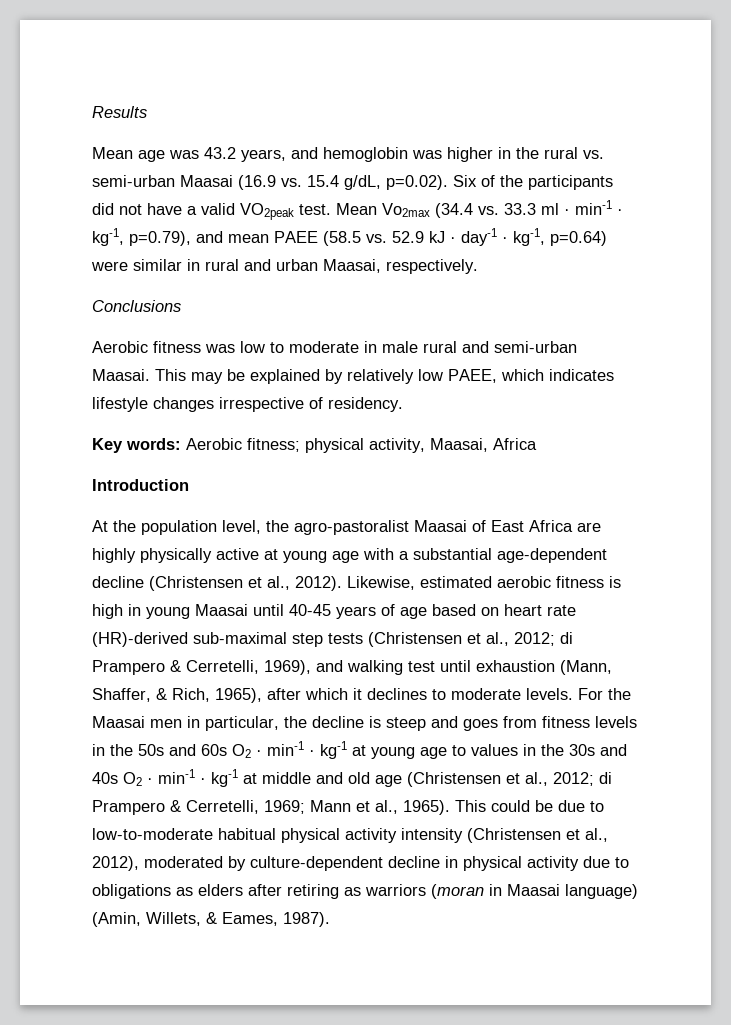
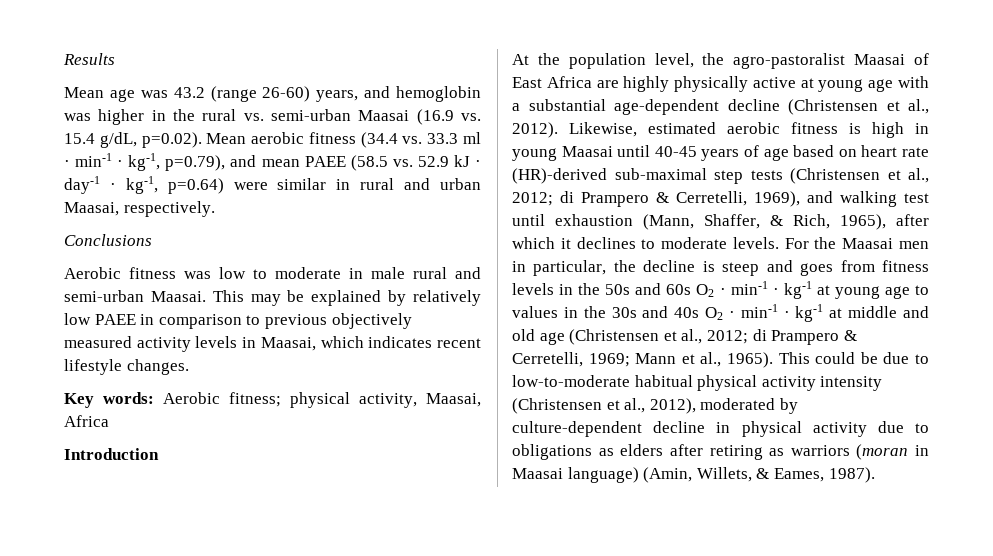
(236, 153) none -> [210,86,311,102] (range 26-60)
[453,175,613,190] [92,203,430,220] Six of the participants did not have a valid VO2peak test. Mean Vo2max -> [206,132,356,144] Mean aerobic fitness
[448,369,614,383] [92,397,403,412] PAEE, which indicates lifestyle changes irrespective of residency. -> [94,313,412,329] [64,336,481,352] [64,359,189,375] PAEE in comparison to previous objectively measured activity levels in Maasai, which indicates recent lifestyle changes.

